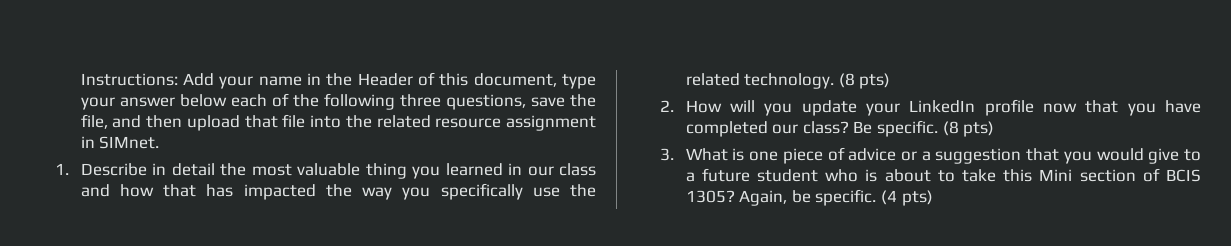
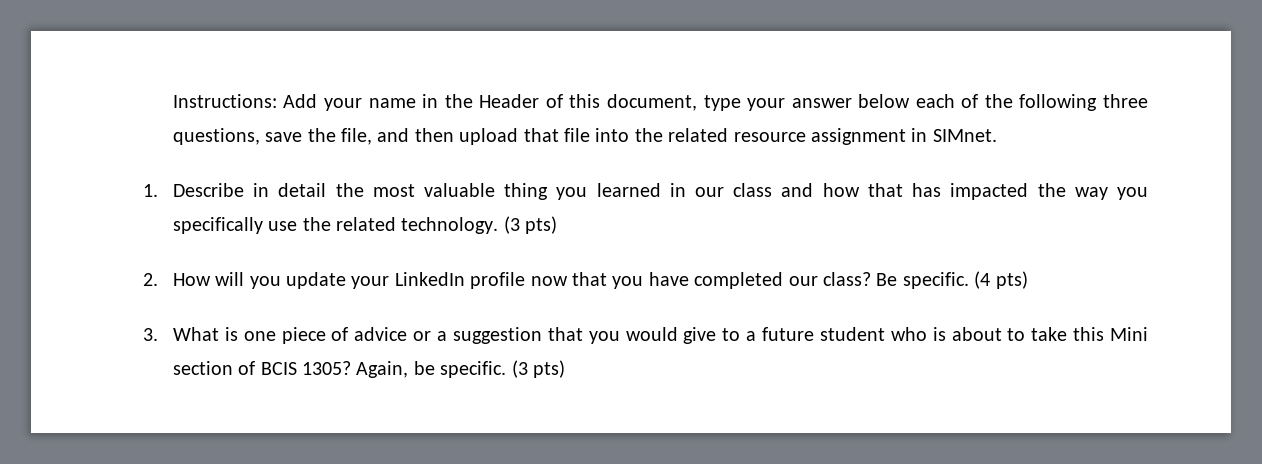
[838,73,855,88] (8 -> [503,216,520,234] (3
[942,121,959,136] (8 -> [974,271,991,289] (4
[881,190,898,205] (4 -> [511,360,528,378] (3

